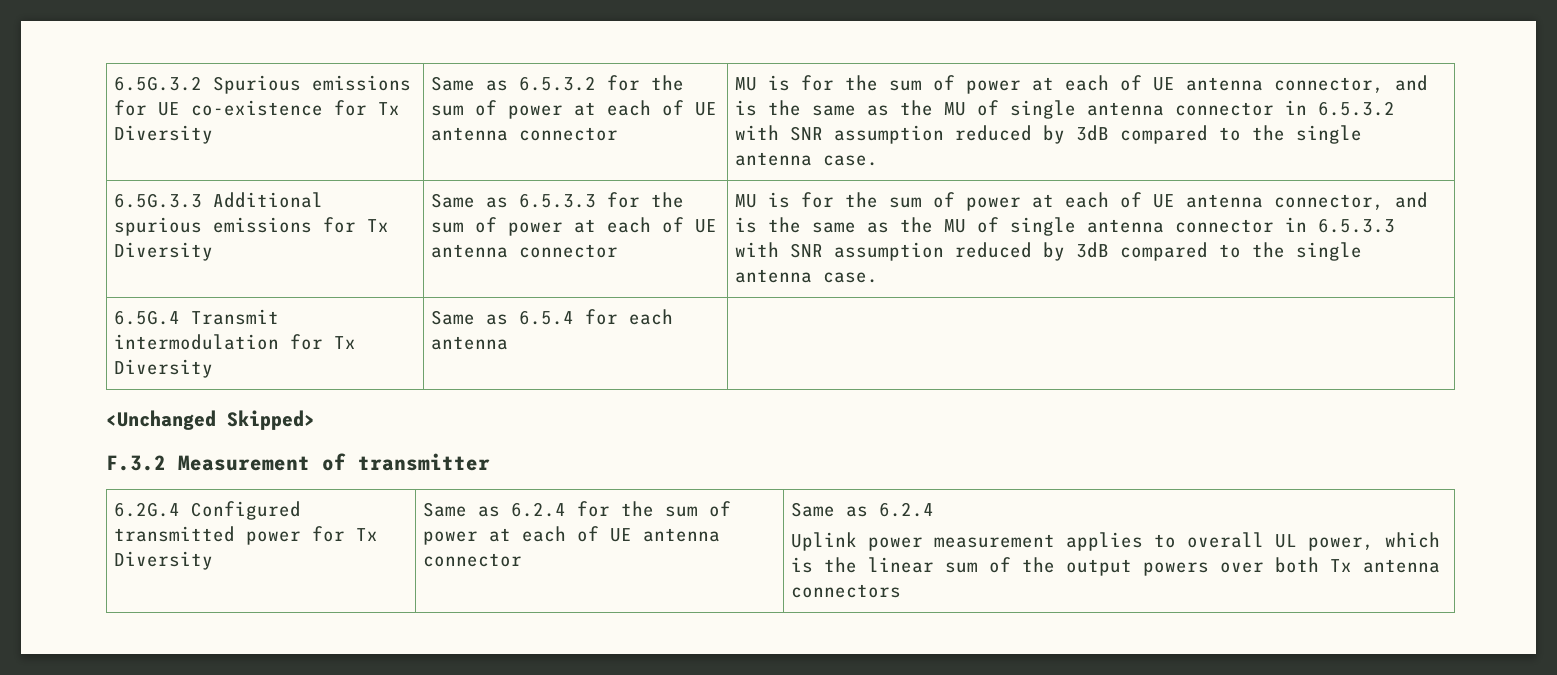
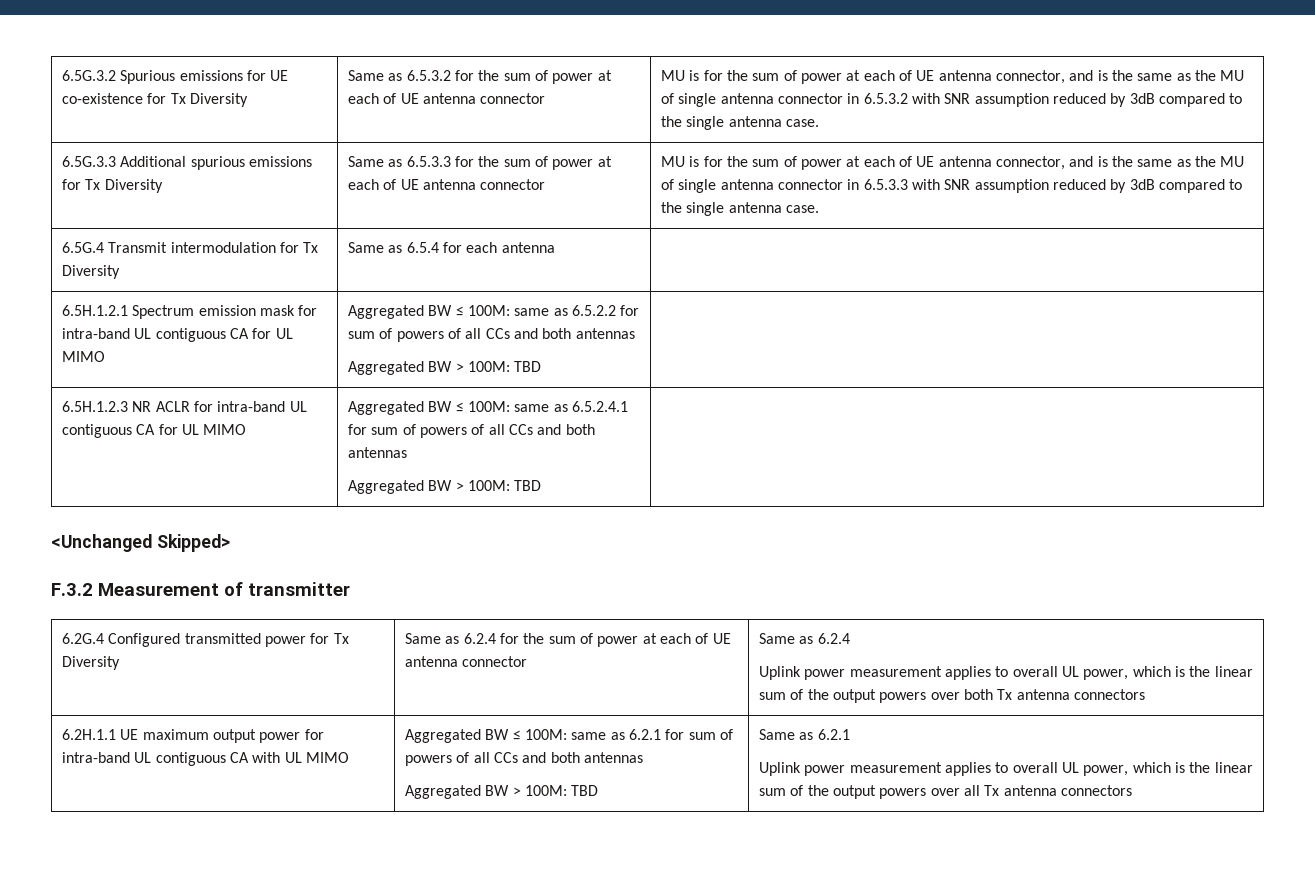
(508, 343) none -> [62,305,318,319] [62,328,293,342] [62,351,106,362] [348,305,640,319] [348,328,635,342] [348,361,542,375] [62,401,307,412] [62,424,247,438] [348,401,629,415] [348,424,595,438] [348,447,408,458] [348,480,542,494] // 6.5H.1.2.1 Spectrum emission mask for intra-band UL contiguous CA for UL MIMO | Aggregated BW ≤ 100M: same as 6.5.2.2 for sum of powers of all CCs and both antennas // Aggregated BW > 100M: TBD | // 6.5H.1.2.3 NR ACLR for intra-band UL contiguous CA for UL MIMO | Aggregated BW ≤ 100M: same as 6.5.2.4.1 for sum of powers of all CCs and both antennas // Aggregated BW > 100M: TBD |
(901, 591) none -> [62,729,324,743] [62,752,350,766] [405,729,733,743] [405,752,644,766] [405,785,599,799] [759,729,850,740] [759,762,1253,776] [759,785,1132,799] // 6.2H.1.1 UE maximum output power for intra-band UL contiguous CA with UL MIMO | Aggregated BW ≤ 100M: same as 6.2.1 for sum of powers of all CCs and both antennas // Aggregated BW > 100M: TBD | Same as 6.2.1 // Uplink power measurement applies to overall UL power, which is the linear sum of the output powers over all Tx antenna connectors

